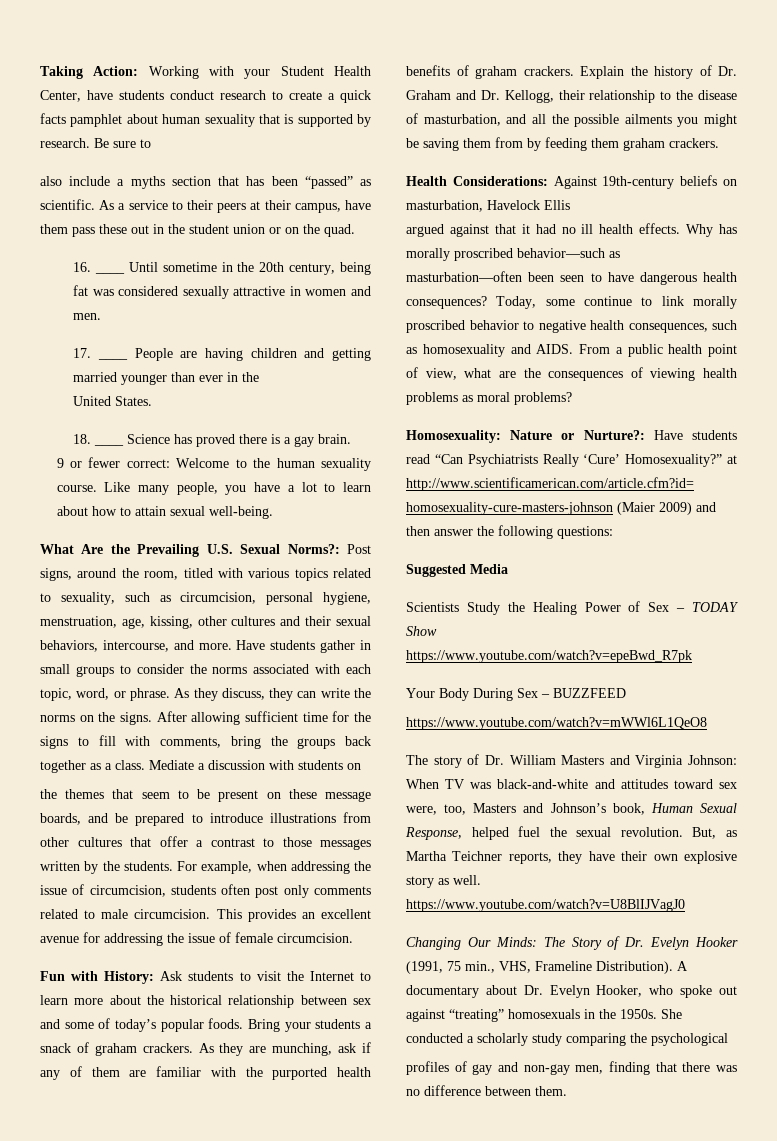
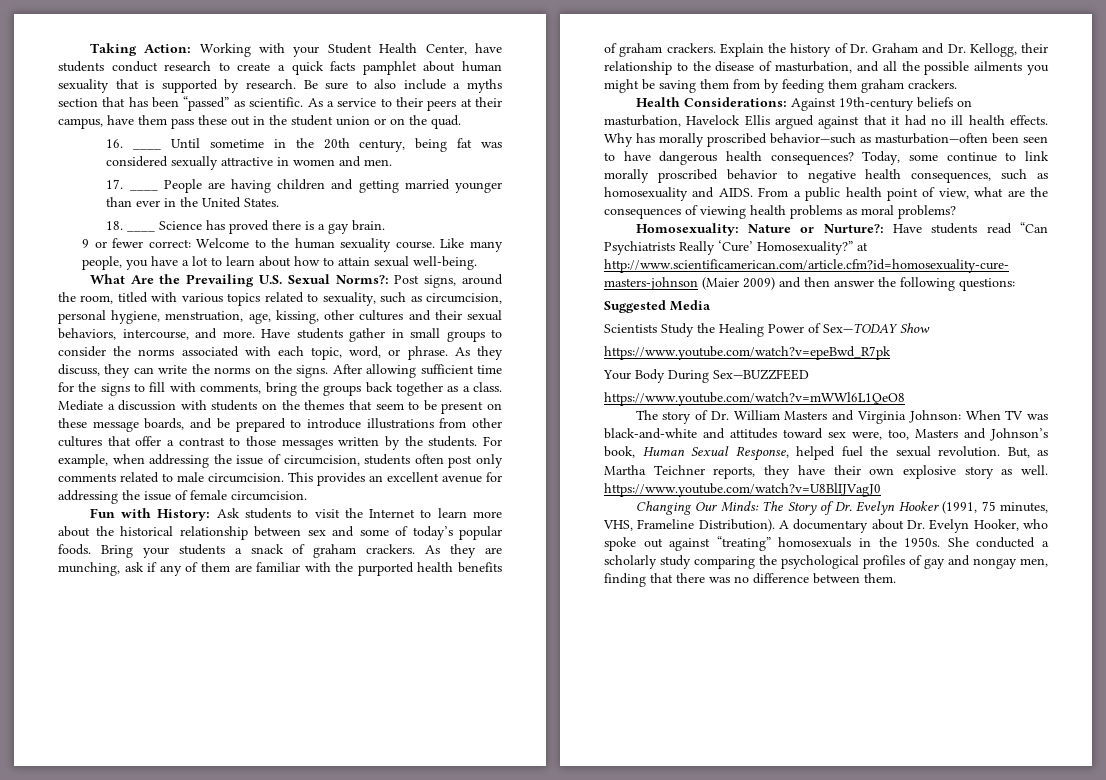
(151, 143) // -> (367, 84) none
(260, 377) // -> (199, 202) none
(361, 766) // -> (278, 406) none
(570, 205) // -> (770, 120) none
[648,602,739,612] Sex – TODAY -> [823,323,898,333] Sex—TODAY
[517,688,626,698] Sex – BUZZFEED -> [713,369,809,380] Sex—BUZZFEED
[465,961,495,973] min., -> [1000,502,1048,513] minutes,
(728, 1039) // -> (859, 562) none
[523,1064,570,1075] non-gay -> [973,558,1017,569] nongay

